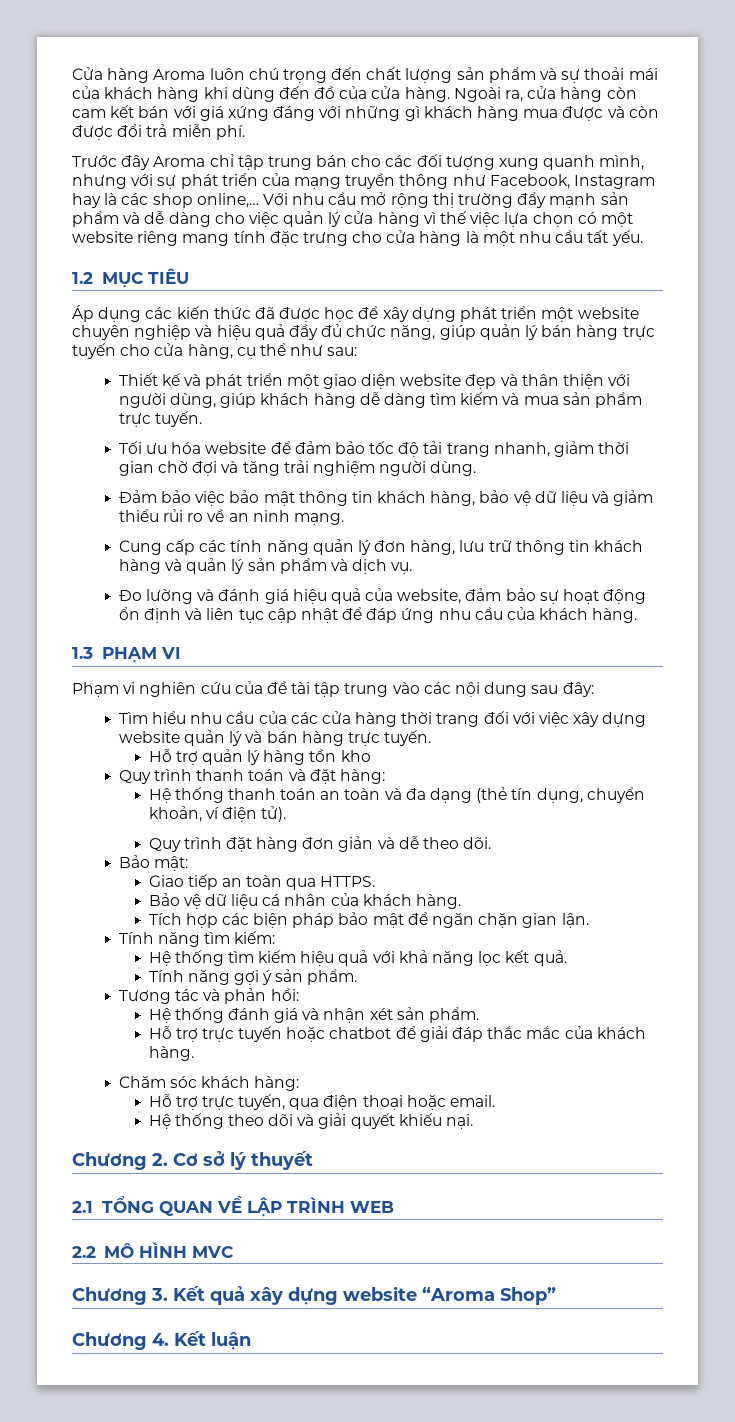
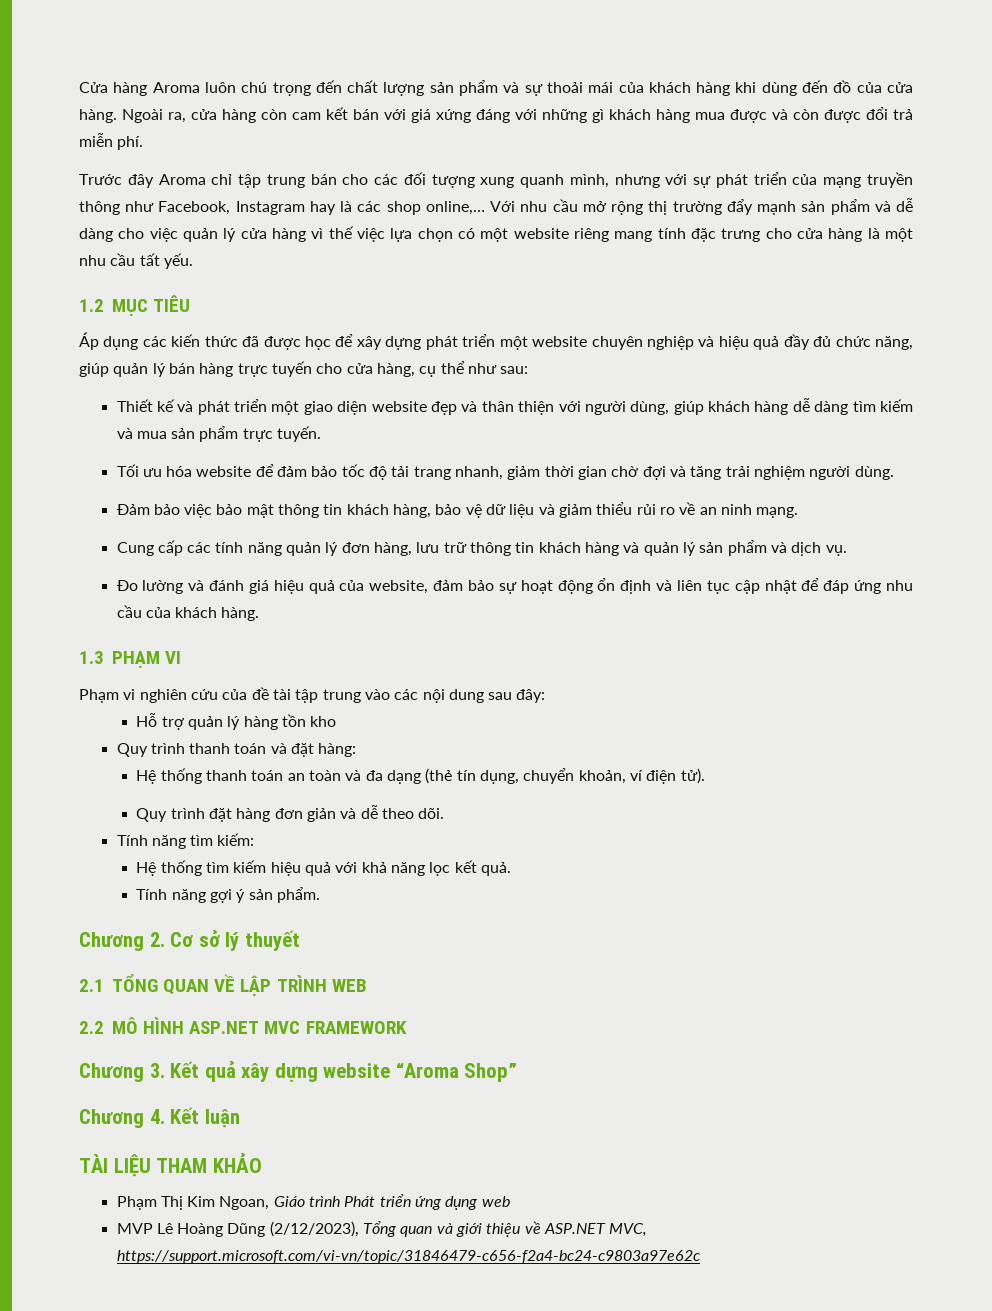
[118,711,647,727] [118,730,432,746] // Tìm hiểu nhu cầu của các cửa hàng thời trang đối với việc xây dựng website quản lý và bán hàng trực tuyến. -> (546, 696) none
[118,855,188,871] [148,874,376,890] [148,893,462,909] [148,912,589,928] // Bảo mật: // Giao tiếp an toàn qua HTTPS. // Bảo vệ dữ liệu cá nhân của khách hàng. // Tích hợp các biện pháp bảo mật để ngăn chặn gian lận. -> (445, 813) none
[118,988,299,1004] [148,1007,480,1023] [148,1026,646,1042] [148,1046,194,1061] [118,1076,300,1091] [148,1094,496,1110] [148,1113,474,1129] // Tương tác và phản hồi: // Hệ thống đánh giá và nhận xét sản phẩm. // Hỗ trợ trực tuyến hoặc chatbot để giải đáp thắc mắc của khách hàng. // Chăm sóc khách hàng: // Hỗ trợ trực tuyến, qua điện thoại hoặc email. // Hệ thống theo dõi và giải quyết khiếu nại. -> (321, 895) none
(187, 1250) none -> [189,1021,260,1034] ASP.NET
(234, 1252) none -> [305,1021,407,1034] FRAMEWORK
(251, 1341) none -> [79,1152,262,1177] [116,1194,510,1210] [116,1221,648,1237] [116,1250,700,1264] // TÀI LIỆU THAM KHẢO // Phạm Thị Kim Ngoan, Giáo trình Phát triển ứng dụng web // MVP Lê Hoàng Dũng (2/12/2023), Tổng quan và giới thiệu về ASP.NET MVC, https://support.microsoft.com/vi-vn/topic/31846479-c656-f2a4-bc24-c9803a97e62c

